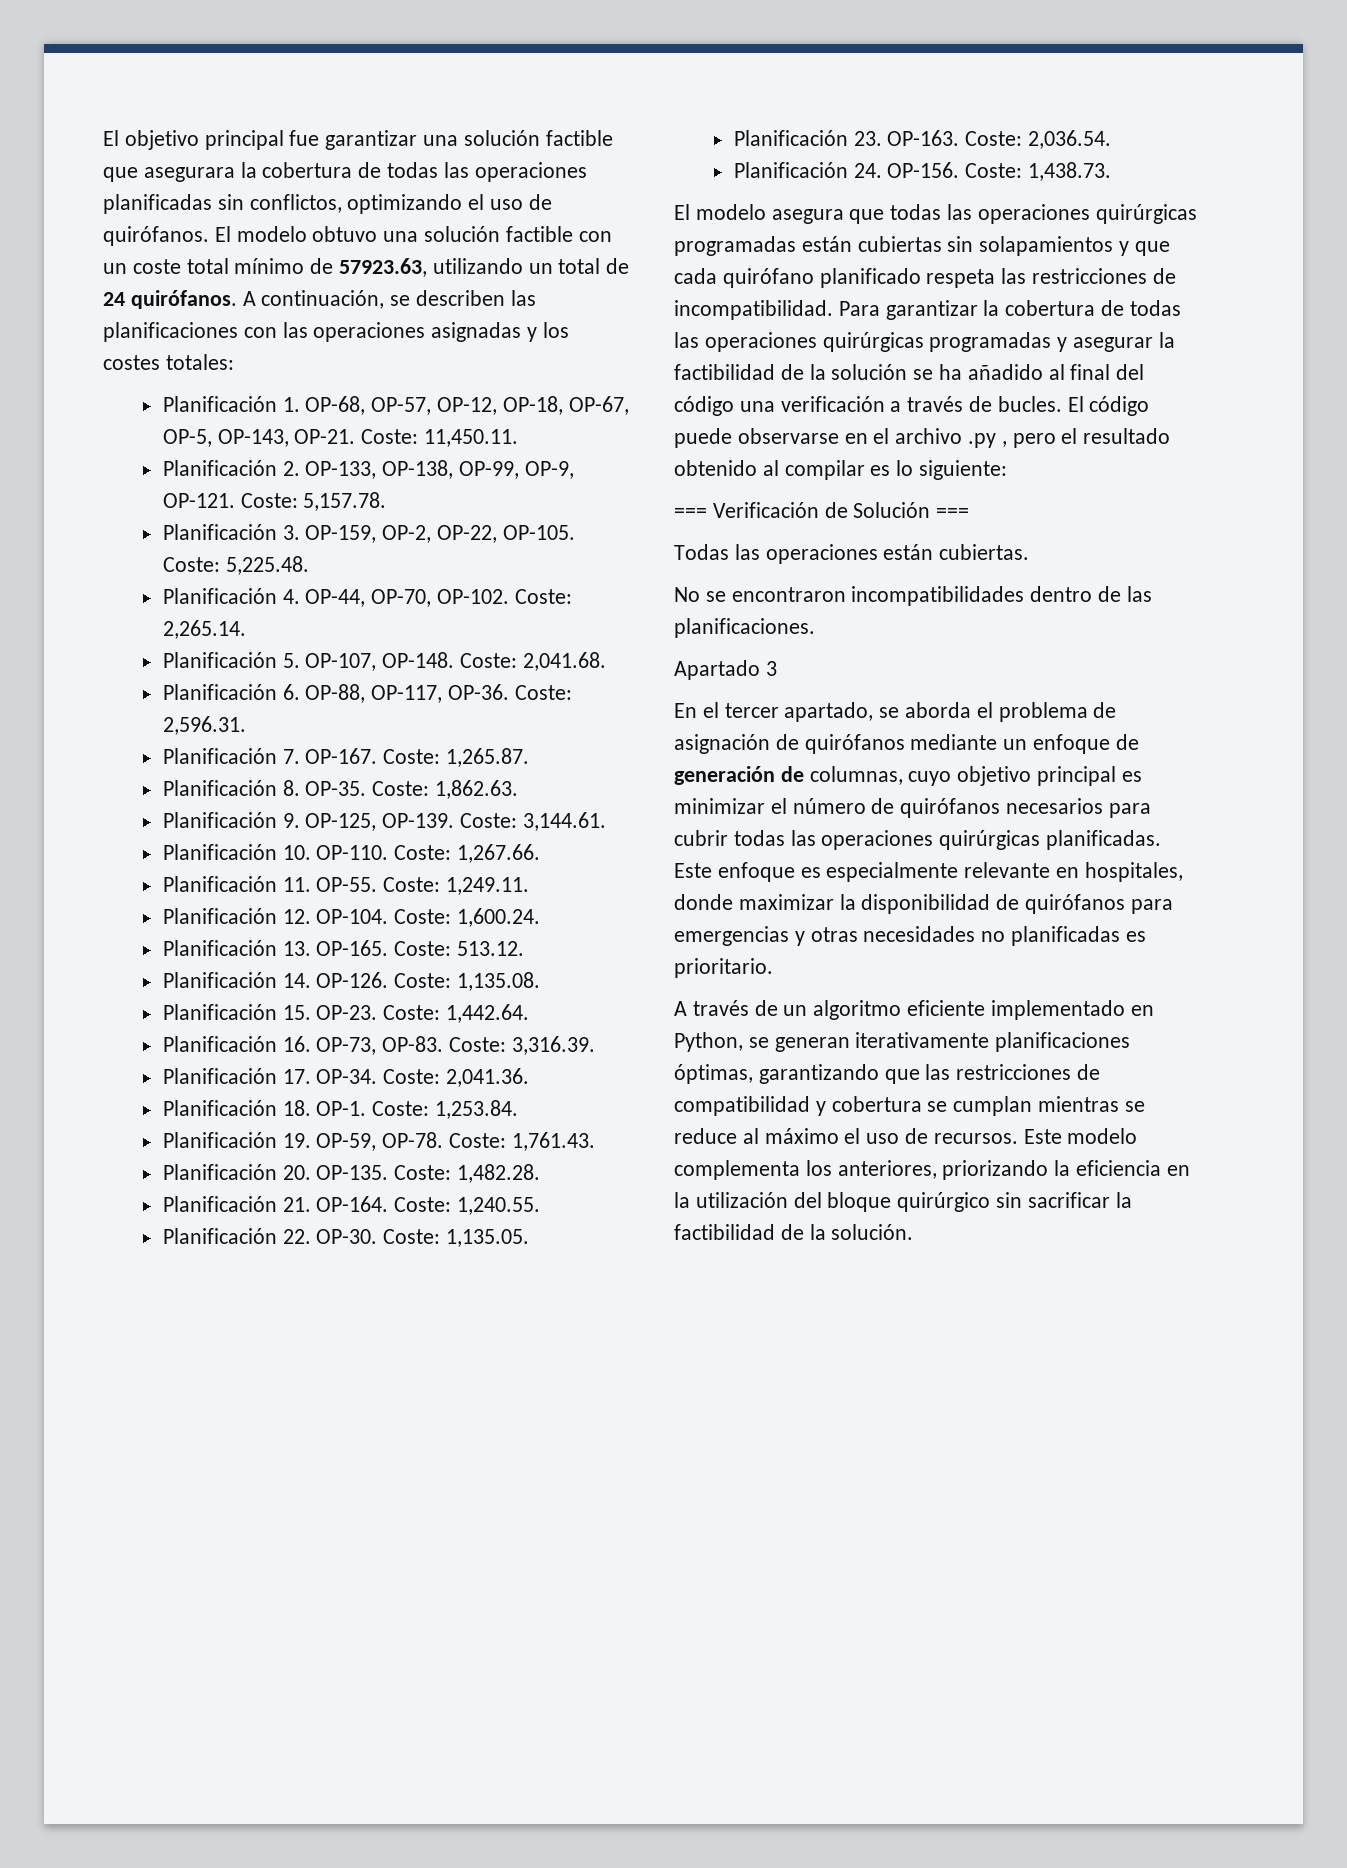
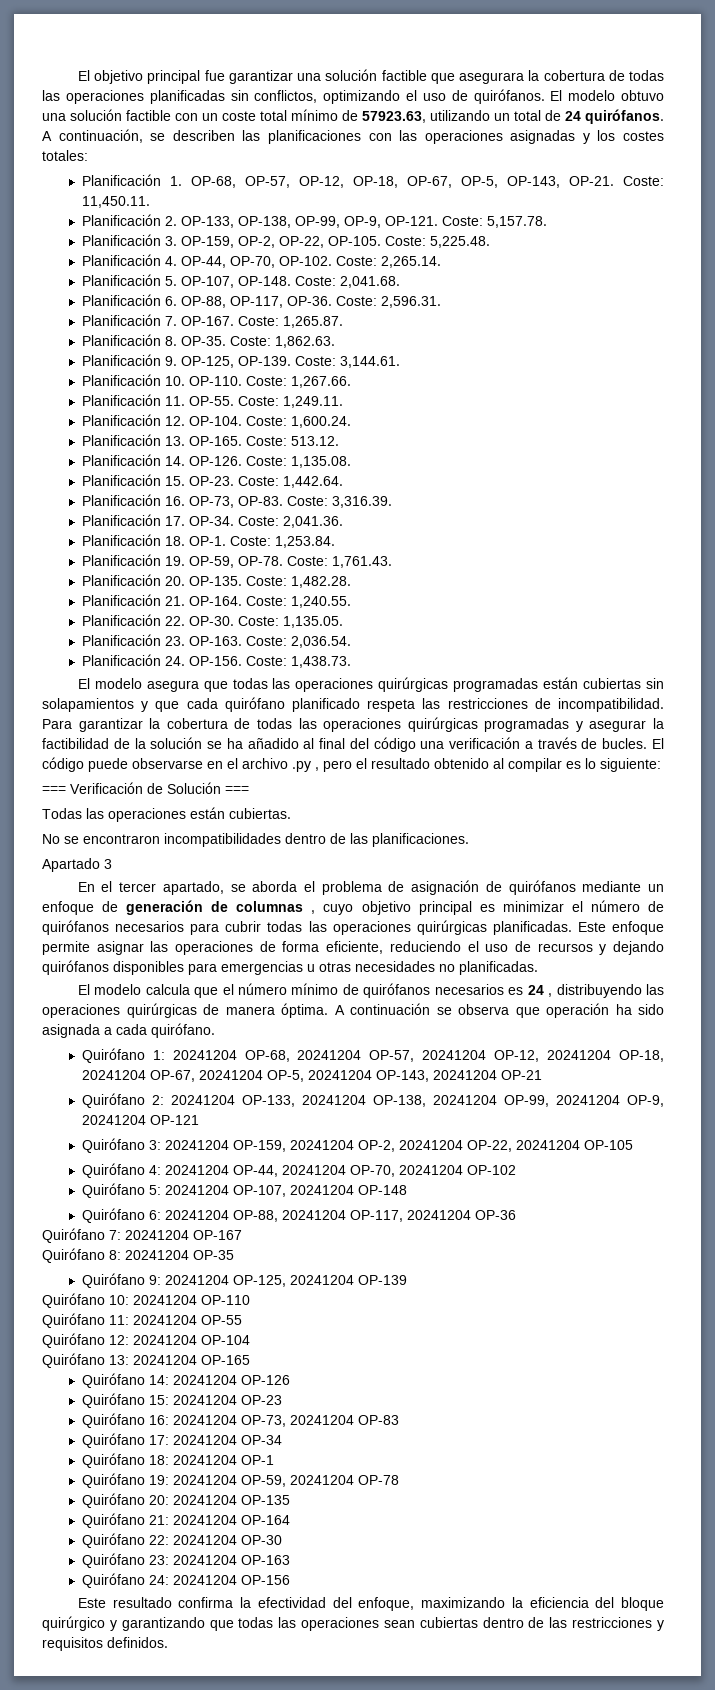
[809,766,903,785] columnas, -> [236,901,316,914] columnas ,
[800,862,1183,882] [674,894,1126,914] es especialmente relevante en hospitales, donde maximizar la disponibilidad de quirófanos -> [42,941,664,955] [42,960,184,975] permite asignar las operaciones de forma eficiente, reduciendo el uso de recursos y dejando quirófanos disponibles
[794,931,805,946] y -> [307,964,315,972] u
[1011,926,1146,946] [674,958,773,978] [674,1000,1154,1020] [674,1032,1131,1052] [674,1064,1101,1084] [674,1096,1145,1116] [674,1128,1138,1144] [674,1160,1190,1180] [674,1192,1132,1212] [674,1224,914,1240] planificadas es prioritario. // A través de un algoritmo eficiente implementado en Python, se generan iterativamente planificaciones óptimas, garantizando que las restricciones de compatibilidad y cobertura se cumplan mientras se reduce al máximo el uso de recursos. Este modelo complementa los anteriores, priorizando la eficiencia en la utilización del bloque quirúrgico sin sacrificar la factibilidad de la solución. -> [459,961,538,975] [77,983,664,998] [42,1003,664,1018] [42,1023,215,1038] [81,1048,665,1063] [81,1070,542,1082] [81,1093,665,1108] [81,1115,199,1125] [81,1138,633,1153] [81,1163,516,1178] [81,1183,407,1198] [81,1208,516,1223] [42,1228,242,1243] [42,1248,234,1263] [81,1273,407,1288] [42,1293,250,1308] [42,1313,242,1328] [42,1333,250,1348] [42,1353,250,1368] [81,1373,290,1388] [81,1393,282,1408] [81,1413,399,1428] [81,1433,282,1448] [81,1453,274,1468] [81,1473,399,1488] [81,1493,290,1508] [81,1513,290,1528] [81,1533,282,1548] [81,1553,290,1568] [81,1573,290,1588] [77,1597,664,1611] [42,1616,664,1631] [42,1637,168,1651] planificadas. // El modelo calcula que el número mínimo de quirófanos necesarios es 24 , distribuyendo las operaciones quirúrgicas de manera óptima. A continuación se observa que operación ha sido asignada a cada quirófano. // Quirófano 1: 20241204 OP-68, 20241204 OP-57, 20241204 OP-12, 20241204 OP-18, 20241204 OP-67, 20241204 OP-5, 20241204 OP-143, 20241204 OP-21 // Quirófano 2: 20241204 OP-133, 20241204 OP-138, 20241204 OP-99, 20241204 OP-9, 20241204 OP-121 // Quirófano 3: 20241204 OP-159, 20241204 OP-2, 20241204 OP-22, 20241204 OP-105 // Quirófano 4: 20241204 OP-44, 20241204 OP-70, 20241204 OP-102 // Quirófano 5: 20241204 OP-107, 20241204 OP-148 // Quirófano 6: 20241204 OP-88, 20241204 OP-117, 20241204 OP-36 // Quirófano 7: 20241204 OP-167 // Quirófano 8: 20241204 OP-35 // Quirófano 9: 20241204 OP-125, 20241204 OP-139 // Quirófano 10: 20241204 OP-110 // Quirófano 11: 20241204 OP-55 // Quirófano 12: 20241204 OP-104 // Quirófano 13: 20241204 OP-165 // Quirófano 14: 20241204 OP-126 // Quirófano 15: 20241204 OP-23 // Quirófano 16: 20241204 OP-73, 20241204 OP-83 // Quirófano 17: 20241204 OP-34 // Quirófano 18: 20241204 OP-1 // Quirófano 19: 20241204 OP-59, 20241204 OP-78 // Quirófano 20: 20241204 OP-135 // Quirófano 21: 20241204 OP-164 // Quirófano 22: 20241204 OP-30 // Quirófano 23: 20241204 OP-163 // Quirófano 24: 20241204 OP-156 // Este resultado confirma la efectividad del enfoque, maximizando la eficiencia del bloque quirúrgico y garantizando que todas las operaciones sean cubiertas dentro de las restricciones y requisitos definidos.

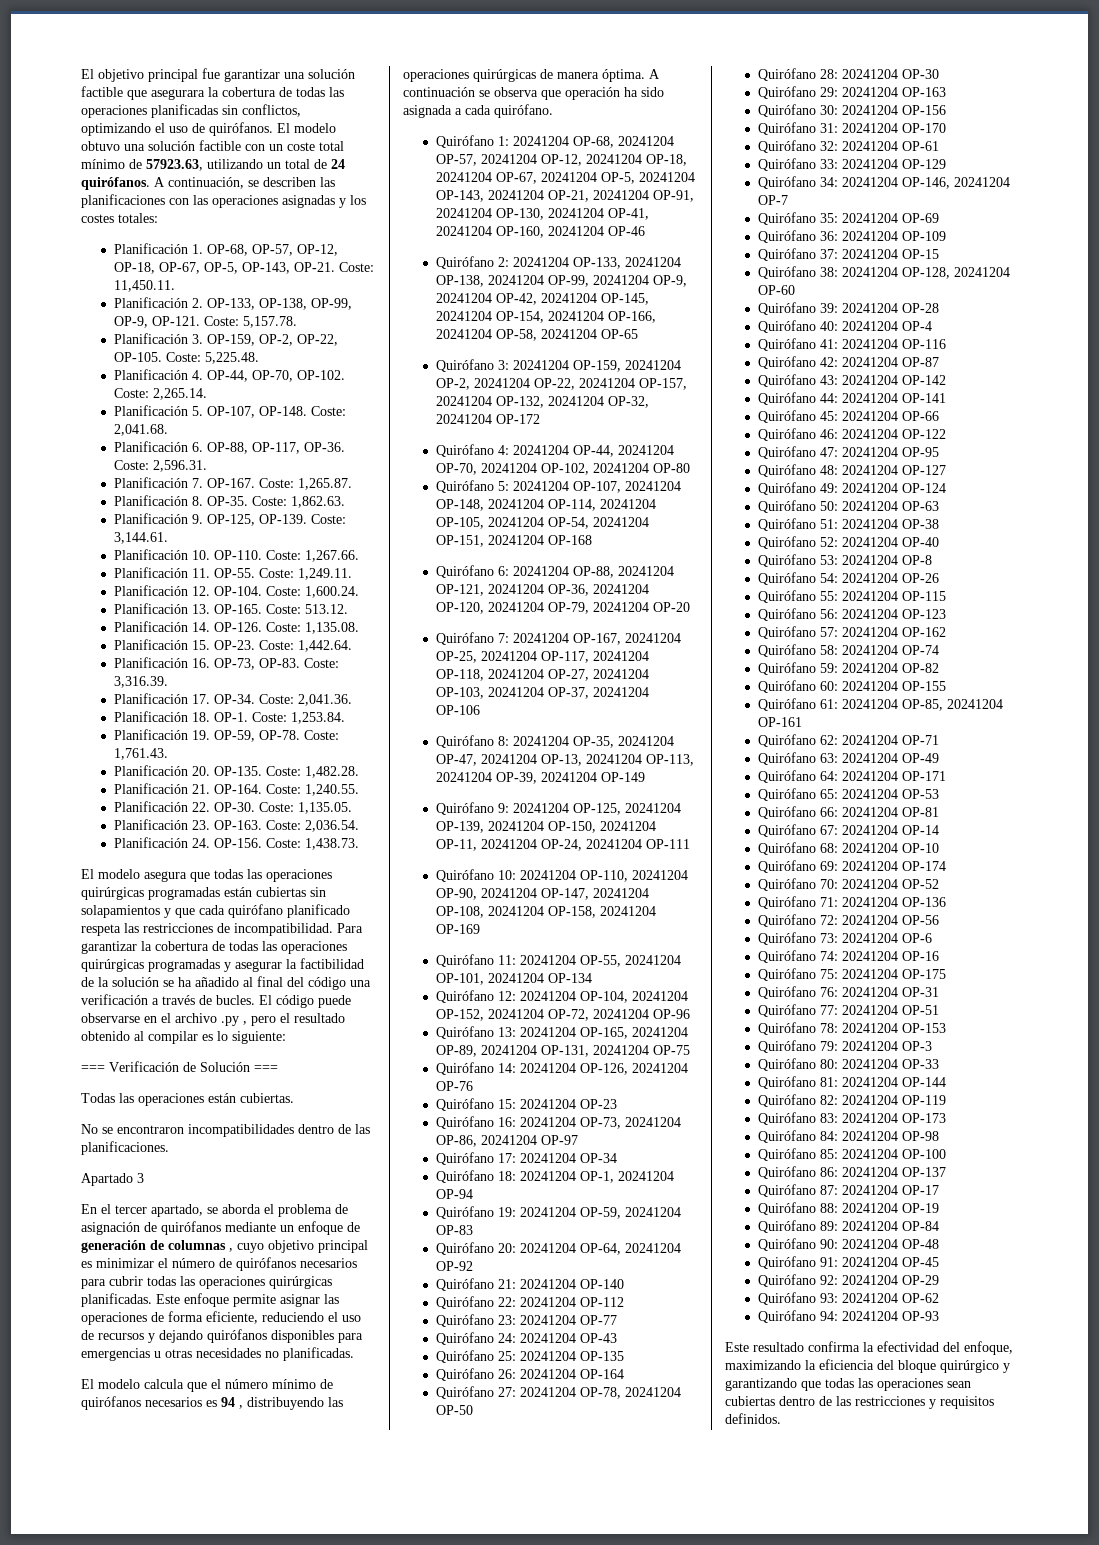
[527,985,544,995] 24 -> [221,1397,235,1407] 94
[500,1070,542,1080] OP-21 -> [547,190,694,202] [435,208,649,220] [435,226,645,238] OP-21, 20241204 OP-91, 20241204 OP-130, 20241204 OP-41, 20241204 OP-160, 20241204 OP-46
[149,1115,199,1125] OP-121 -> [495,293,649,305] [435,311,656,323] [435,329,638,341] OP-42, 20241204 OP-145, 20241204 OP-154, 20241204 OP-166, 20241204 OP-58, 20241204 OP-65
[583,1140,633,1150] OP-105 -> [638,378,687,390] [435,396,649,408] [435,414,540,424] OP-157, 20241204 OP-132, 20241204 OP-32, 20241204 OP-172
[466,1165,516,1175] OP-102 -> [540,463,690,475] OP-102, 20241204 OP-80
[357,1185,407,1195] OP-148 -> [435,499,656,511] [435,517,649,529] [435,535,592,547] OP-148, 20241204 OP-114, 20241204 OP-105, 20241204 OP-54, 20241204 OP-151, 20241204 OP-168
[349,1210,516,1222] [42,1228,242,1243] [42,1248,234,1263] OP-117, 20241204 OP-36 // Quirófano 7: 20241204 OP-167 // Quirófano 8: 20241204 OP-35 -> [435,584,649,596] [435,602,690,614] [435,632,681,645] [435,651,649,663] [435,669,649,681] [435,687,649,699] [435,705,480,715] [435,735,674,748] [435,754,694,766] [435,772,645,784] OP-121, 20241204 OP-36, 20241204 OP-120, 20241204 OP-79, 20241204 OP-20 // Quirófano 7: 20241204 OP-167, 20241204 OP-25, 20241204 OP-117, 20241204 OP-118, 20241204 OP-27, 20241204 OP-103, 20241204 OP-37, 20241204 OP-106 // Quirófano 8: 20241204 OP-35, 20241204 OP-47, 20241204 OP-13, 20241204 OP-113, 20241204 OP-39, 20241204 OP-149
[357,1275,407,1285] [42,1293,250,1308] [42,1313,242,1328] [42,1333,250,1348] [42,1353,250,1368] OP-139 // Quirófano 10: 20241204 OP-110 // Quirófano 11: 20241204 OP-55 // Quirófano 12: 20241204 OP-104 // Quirófano 13: 20241204 OP-165 -> [435,821,656,833] [435,839,690,851] [435,869,688,882] [435,888,649,900] [435,906,656,918] [435,924,480,934] [435,954,681,967] [435,973,592,985] [435,990,688,1003] [435,1009,690,1021] [435,1026,688,1039] [435,1045,690,1057] OP-139, 20241204 OP-150, 20241204 OP-11, 20241204 OP-24, 20241204 OP-111 // Quirófano 10: 20241204 OP-110, 20241204 OP-90, 20241204 OP-147, 20241204 OP-108, 20241204 OP-158, 20241204 OP-169 // Quirófano 11: 20241204 OP-55, 20241204 OP-101, 20241204 OP-134 // Quirófano 12: 20241204 OP-104, 20241204 OP-152, 20241204 OP-72, 20241204 OP-96 // Quirófano 13: 20241204 OP-165, 20241204 OP-89, 20241204 OP-131, 20241204 OP-75
[240,1375,290,1385] OP-126 -> [579,1063,688,1075] [435,1081,473,1091] OP-126, 20241204 OP-76
[357,1415,399,1425] OP-83 -> [435,1135,578,1147] OP-86, 20241204 OP-97
[240,1455,274,1465] OP-1 -> [579,1171,674,1183] [435,1189,473,1199] OP-1, 20241204 OP-94
[357,1475,399,1485] OP-78 -> [435,1225,473,1235] OP-83
[240,1495,290,1505] OP-135 -> [579,1243,681,1255] [435,1261,473,1271] OP-64, 20241204 OP-92
[240,1515,290,1525] OP-164 -> [579,1279,624,1289] OP-140
[240,1535,282,1545] OP-30 -> [579,1297,624,1307] OP-112
[240,1555,290,1565] OP-163 -> [579,1315,617,1325] OP-77
[240,1575,290,1585] OP-156 -> [579,1333,617,1343] [435,1350,624,1363] [435,1368,624,1381] [435,1386,681,1399] [435,1405,473,1415] [757,68,939,81] [757,86,946,99] [757,104,946,117] [757,122,946,135] [757,140,939,153] [757,158,946,171] [757,176,1010,189] [757,195,788,205] [757,212,939,225] [757,230,946,243] [757,248,939,261] [757,266,1010,279] [757,285,795,295] [757,302,939,315] [757,320,932,333] [757,338,946,351] [757,356,939,369] [757,374,946,387] [757,392,946,405] [757,410,939,423] [757,428,946,441] [757,446,939,459] [757,464,946,477] [757,482,946,495] [757,500,939,513] [757,518,939,531] [757,536,939,549] [757,554,932,567] [757,572,939,585] [757,590,946,603] [757,608,946,621] [757,626,946,639] [757,644,939,657] [757,662,939,675] [757,680,946,693] [757,698,1003,711] [757,717,802,727] [757,734,939,747] [757,752,939,765] [757,770,946,783] [757,788,939,801] [757,806,939,819] [757,824,939,837] [757,842,939,855] [757,860,946,873] [757,878,939,891] [757,896,946,909] [757,914,939,927] [757,932,932,945] [757,950,939,963] [757,968,946,981] [757,986,939,999] [757,1004,939,1017] [757,1022,946,1035] [757,1040,932,1053] [757,1058,939,1071] [757,1076,946,1089] [757,1094,946,1107] [757,1112,946,1125] [757,1130,939,1143] [757,1148,946,1161] [757,1166,946,1179] [757,1184,939,1197] [757,1202,939,1215] [757,1220,939,1233] [757,1238,939,1251] [757,1256,939,1269] [757,1274,939,1287] [757,1292,939,1305] [757,1310,939,1323] OP-43 // Quirófano 25: 20241204 OP-135 // Quirófano 26: 20241204 OP-164 // Quirófano 27: 20241204 OP-78, 20241204 OP-50 // Quirófano 28: 20241204 OP-30 // Quirófano 29: 20241204 OP-163 // Quirófano 30: 20241204 OP-156 // Quirófano 31: 20241204 OP-170 // Quirófano 32: 20241204 OP-61 // Quirófano 33: 20241204 OP-129 // Quirófano 34: 20241204 OP-146, 20241204 OP-7 // Quirófano 35: 20241204 OP-69 // Quirófano 36: 20241204 OP-109 // Quirófano 37: 20241204 OP-15 // Quirófano 38: 20241204 OP-128, 20241204 OP-60 // Quirófano 39: 20241204 OP-28 // Quirófano 40: 20241204 OP-4 // Quirófano 41: 20241204 OP-116 // Quirófano 42: 20241204 OP-87 // Quirófano 43: 20241204 OP-142 // Quirófano 44: 20241204 OP-141 // Quirófano 45: 20241204 OP-66 // Quirófano 46: 20241204 OP-122 // Quirófano 47: 20241204 OP-95 // Quirófano 48: 20241204 OP-127 // Quirófano 49: 20241204 OP-124 // Quirófano 50: 20241204 OP-63 // Quirófano 51: 20241204 OP-38 // Quirófano 52: 20241204 OP-40 // Quirófano 53: 20241204 OP-8 // Quirófano 54: 20241204 OP-26 // Quirófano 55: 20241204 OP-115 // Quirófano 56: 20241204 OP-123 // Quirófano 57: 20241204 OP-162 // Quirófano 58: 20241204 OP-74 // Quirófano 59: 20241204 OP-82 // Quirófano 60: 20241204 OP-155 // Quirófano 61: 20241204 OP-85, 20241204 OP-161 // Quirófano 62: 20241204 OP-71 // Quirófano 63: 20241204 OP-49 // Quirófano 64: 20241204 OP-171 // Quirófano 65: 20241204 OP-53 // Quirófano 66: 20241204 OP-81 // Quirófano 67: 20241204 OP-14 // Quirófano 68: 20241204 OP-10 // Quirófano 69: 20241204 OP-174 // Quirófano 70: 20241204 OP-52 // Quirófano 71: 20241204 OP-136 // Quirófano 72: 20241204 OP-56 // Quirófano 73: 20241204 OP-6 // Quirófano 74: 20241204 OP-16 // Quirófano 75: 20241204 OP-175 // Quirófano 76: 20241204 OP-31 // Quirófano 77: 20241204 OP-51 // Quirófano 78: 20241204 OP-153 // Quirófano 79: 20241204 OP-3 // Quirófano 80: 20241204 OP-33 // Quirófano 81: 20241204 OP-144 // Quirófano 82: 20241204 OP-119 // Quirófano 83: 20241204 OP-173 // Quirófano 84: 20241204 OP-98 // Quirófano 85: 20241204 OP-100 // Quirófano 86: 20241204 OP-137 // Quirófano 87: 20241204 OP-17 // Quirófano 88: 20241204 OP-19 // Quirófano 89: 20241204 OP-84 // Quirófano 90: 20241204 OP-48 // Quirófano 91: 20241204 OP-45 // Quirófano 92: 20241204 OP-29 // Quirófano 93: 20241204 OP-62 // Quirófano 94: 20241204 OP-93

